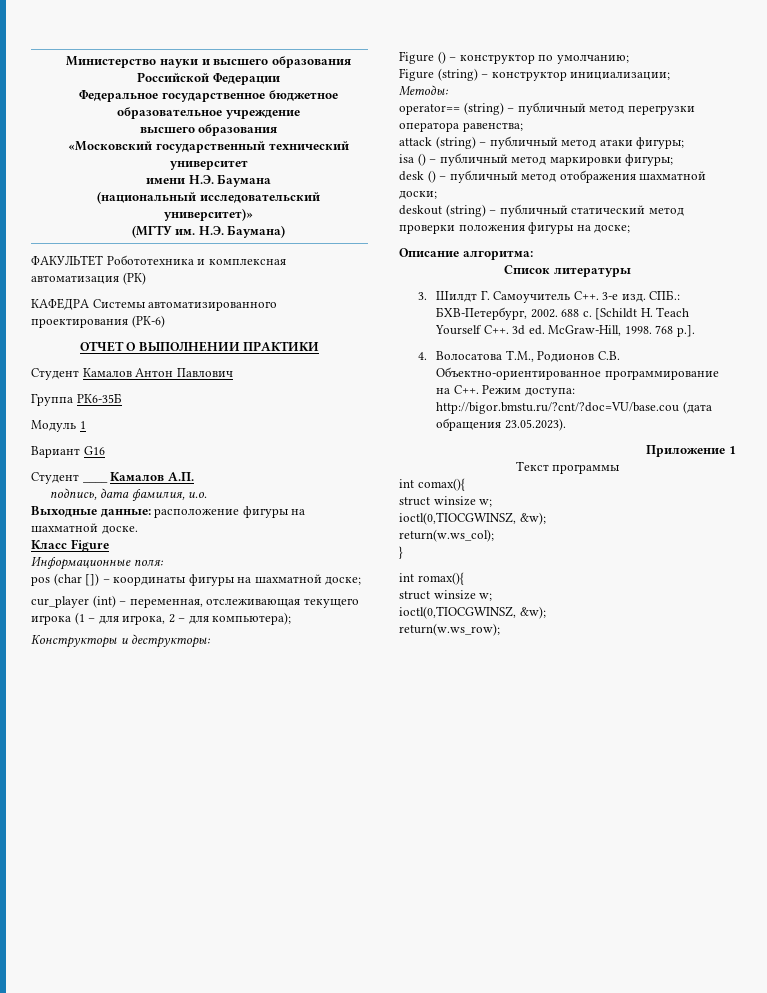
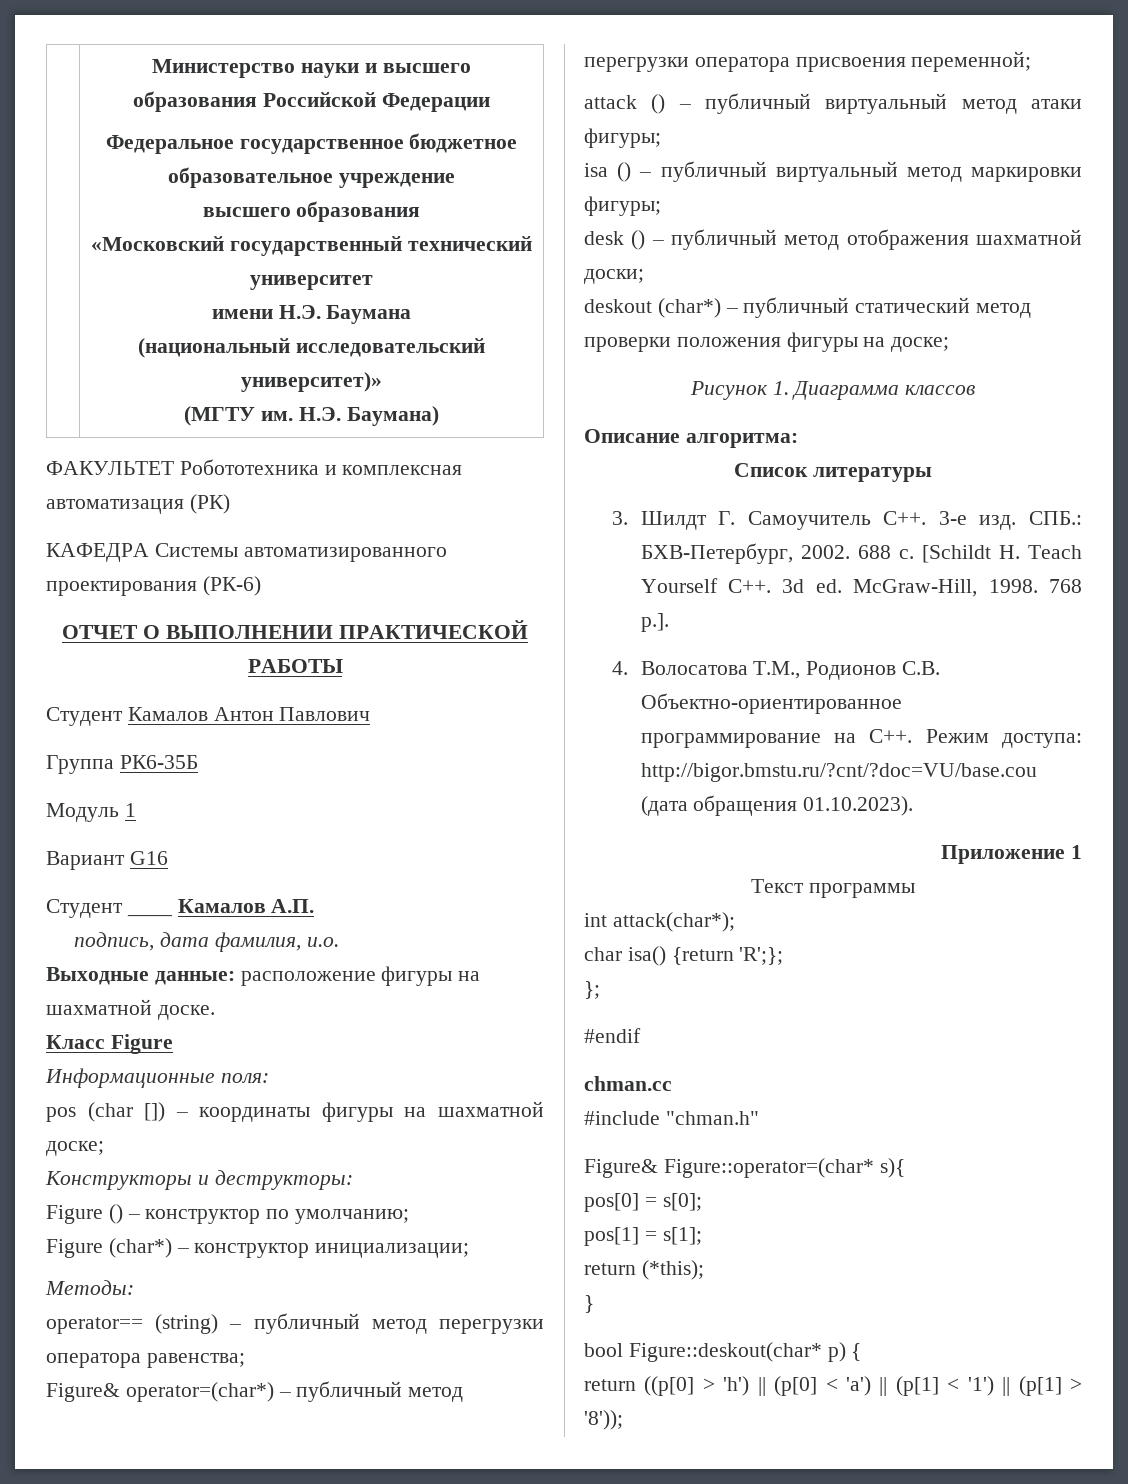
[243,341,320,352] ПРАКТИКИ -> [338,620,528,639] [247,659,343,673] ПРАКТИЧЕСКОЙ РАБОТЫ
[31,595,359,608] [31,612,292,625] // cur_player (int) – переменная, отслеживающая текущего игрока (1 – для игрока, 2 – для компьютера); -> (104, 1148) none
[437,68,478,81] (string) -> [108,1238,172,1258] (char*)
[399,136,597,149] attack (string) – публичный метод -> [46,1381,464,1402] [584,51,1032,72] [584,93,1017,114] Figure& operator=(char*) – публичный метод перегрузки оператора присвоения переменной; // attack () – публичный виртуальный метод
(508, 159) none -> [775,161,898,182] виртуальный
[445,204,486,217] (string) -> [657,298,721,318] (char*)
(631, 229) none -> [689,381,976,400] // Рисунок 1. Диаграмма классов
[504,418,566,431] 23.05.2023). -> [803,796,914,816] 01.10.2023).
[417,478,465,491] [399,496,493,507] [399,512,546,525] [399,529,494,542] [399,546,403,559] [399,572,464,585] [399,590,493,601] [399,606,546,619] [399,623,500,636] comax(){ // struct winsize w; // ioctl(0,TIOCGWINSZ, &w); // return(w.ws_col); // } // int romax(){ // struct winsize w; // ioctl(0,TIOCGWINSZ, &w); // return(w.ws_row); -> [612,912,735,932] [584,946,784,966] [584,981,600,999] [584,1028,641,1043] [584,1076,672,1091] [584,1111,759,1125] [584,1158,905,1178] [584,1193,702,1212] [584,1227,702,1246] [584,1260,704,1280] [584,1295,594,1313] [584,1342,862,1362] [584,1376,1083,1396] [584,1410,623,1430] attack(char*); // char isa() {return 'R';}; // }; // #endif // chman.cc // #include "chman.h" // Figure& Figure::operator=(char* s){ // pos[0] = s[0]; // pos[1] = s[1]; // return (*this); // } // bool Figure::deskout(char* p) { // return ((p[0] > 'h') || (p[0] < 'a') || (p[1] < '1') || (p[1] > '8'));

